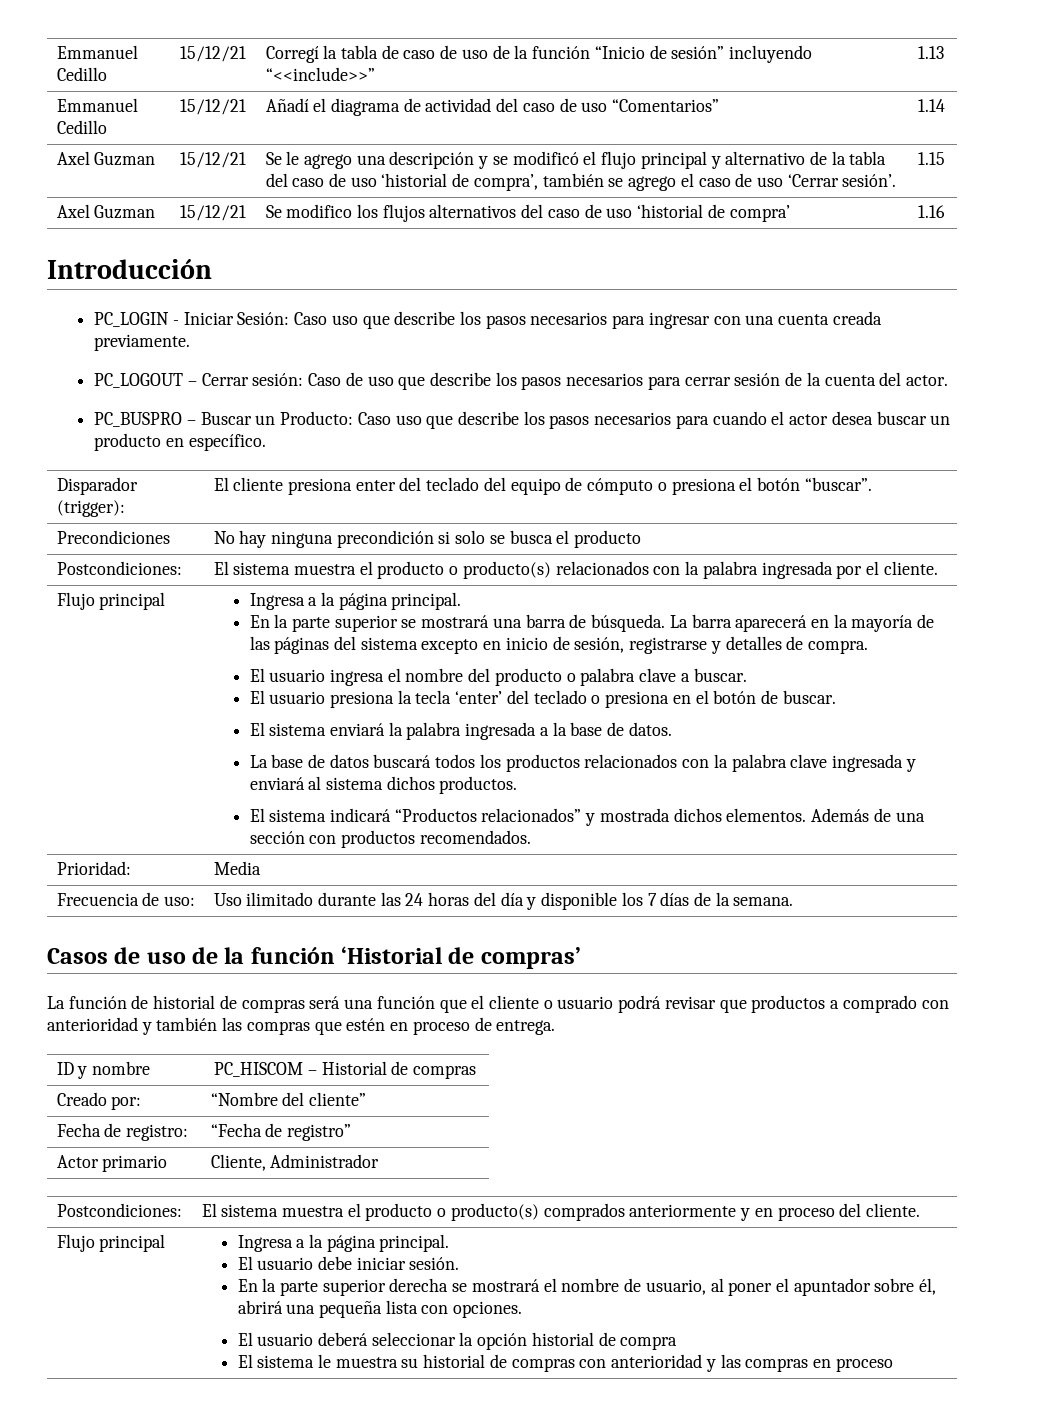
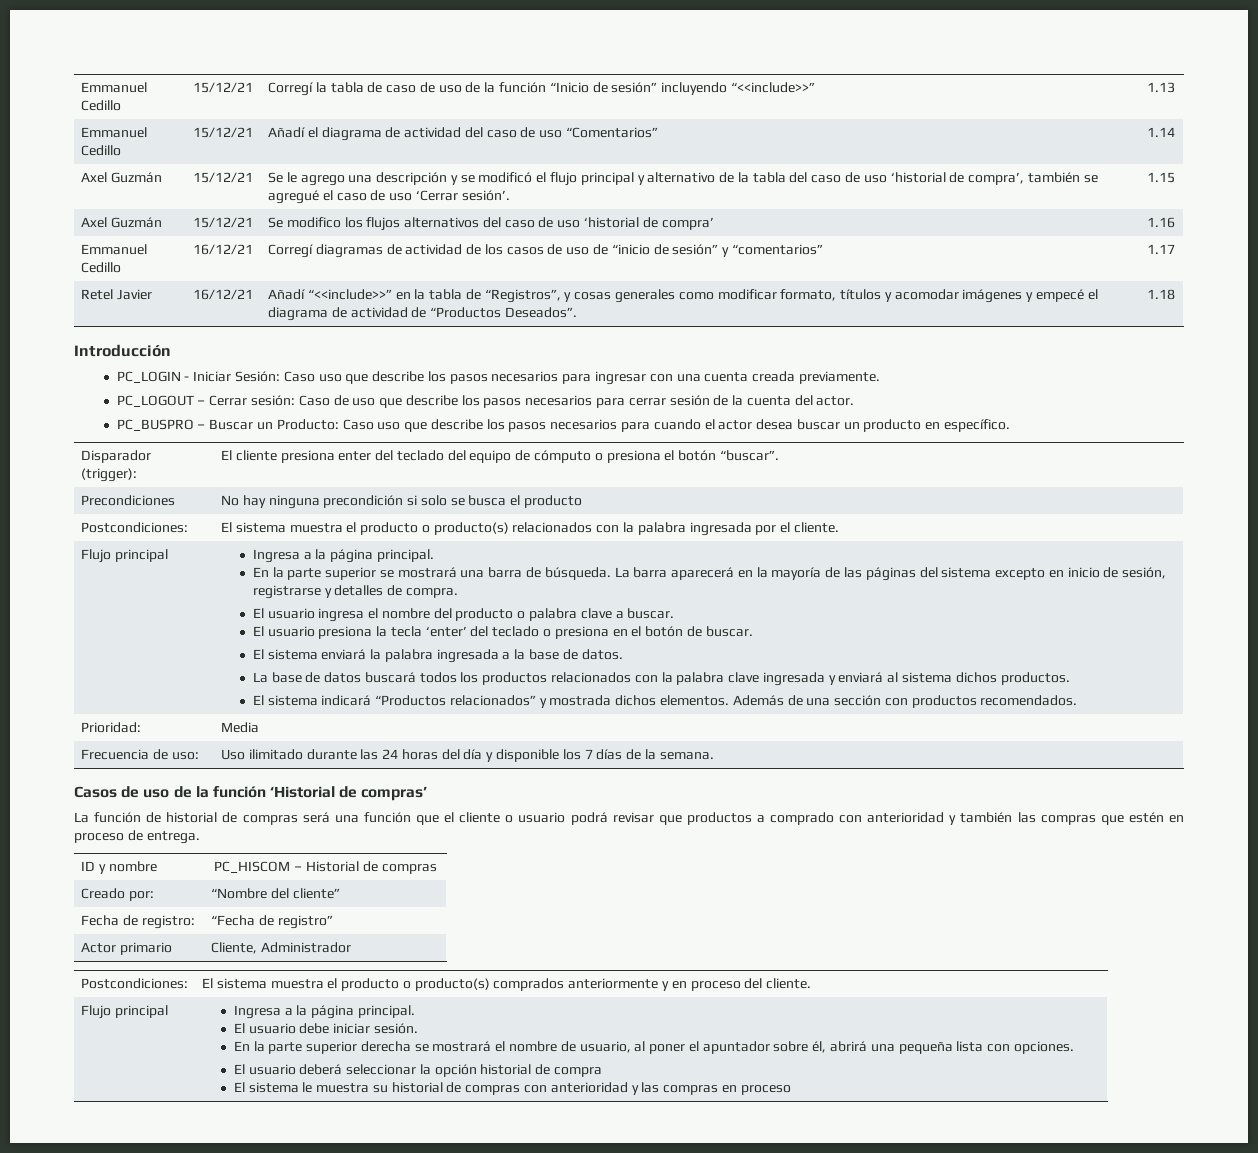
[94,152,156,166] Guzman -> [110,172,162,183] Guzmán
[628,176,677,191] agrego -> [267,190,319,204] agregué
[94,205,156,219] Guzman -> [110,217,162,228] Guzmán
(945, 211) none -> [80,244,147,255] [80,262,121,273] [192,244,253,255] [267,244,823,258] [1146,244,1175,254] [80,289,152,300] [192,289,253,300] [267,289,1098,303] [267,307,577,321] [1146,289,1175,300] // Emmanuel Cedillo | 16/12/21 | Corregí diagramas de actividad de los casos de uso de “inicio de sesión” y “comentarios” | 1.17 // Retel Javier | 16/12/21 | Añadí “<<include>>” en la tabla de “Registros”, y cosas generales como modificar formato, títulos y acomodar imágenes y empecé el diagrama de actividad de “Productos Deseados”. | 1.18

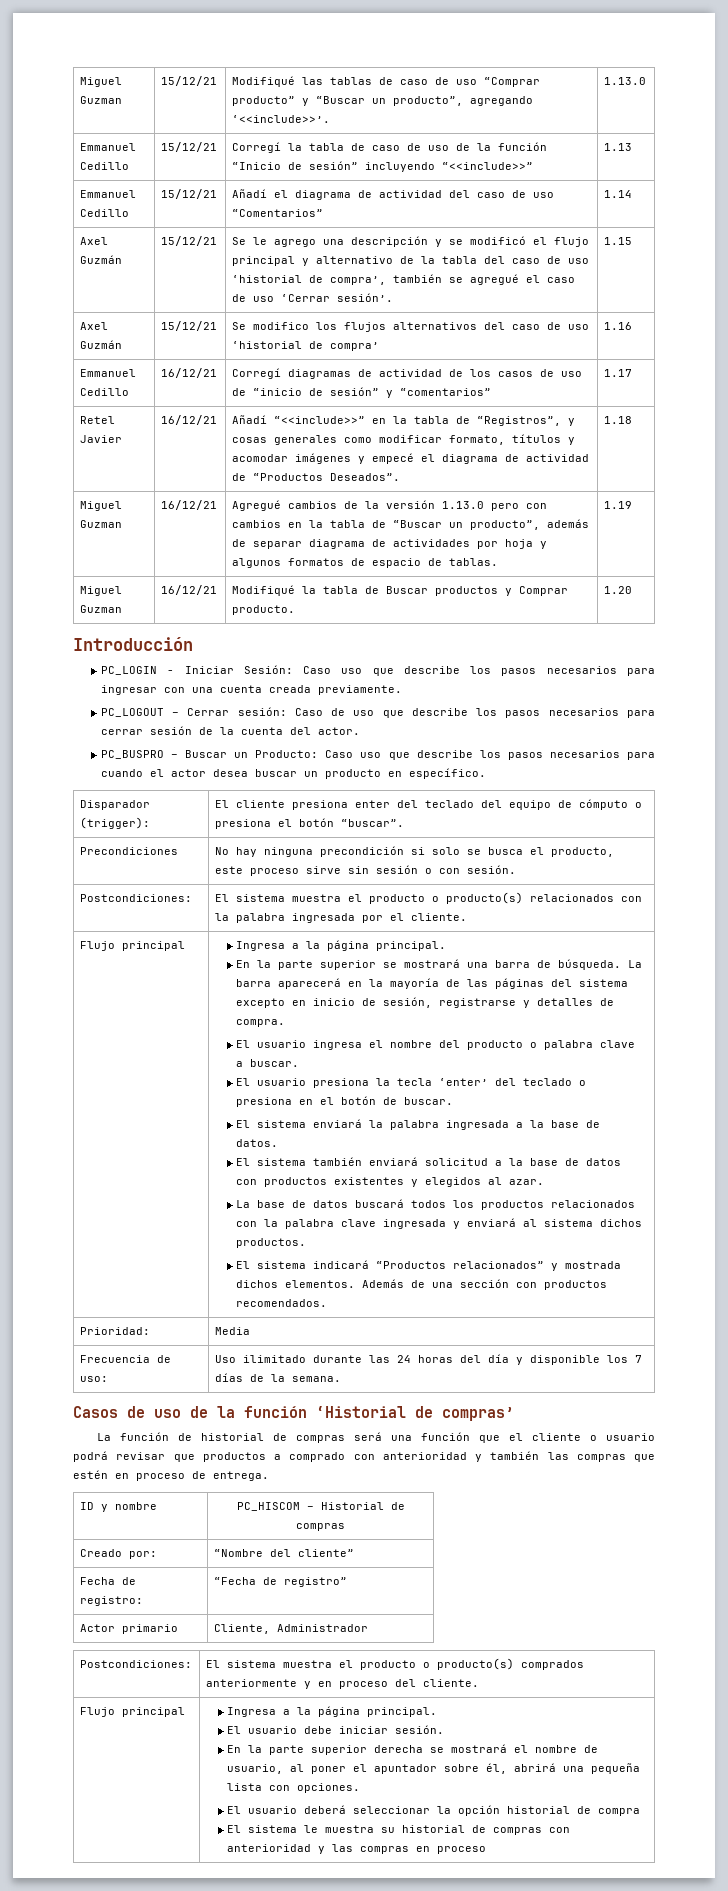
(80, 87) none -> [79,77,122,87] [79,96,122,104] [160,76,217,86] [231,76,540,87] [231,96,533,106] [231,115,330,123] [603,77,646,85] Miguel Guzman | 15/12/21 | Modifiqué las tablas de caso de uso “Comprar producto” y “Buscar un producto”, agregando ‘<<include>>’. | 1.13.0 //
(1175, 294) none -> [79,501,122,511] [79,520,122,528] [160,500,217,510] [231,500,547,511] [231,519,589,530] [231,539,547,549] [231,558,498,568] [603,501,632,509] [79,586,122,596] [79,605,122,613] [160,585,217,595] [231,585,568,596] [231,605,295,615] [603,586,632,594] // Miguel Guzman | 16/12/21 | Agregué cambios de la versión 1.13.0 pero con cambios en la tabla de “Buscar un producto”, además de separar diagrama de actividades por hoja y algunos formatos de espacio de tablas. | 1.19 // Miguel Guzman | 16/12/21 | Modifiqué la tabla de Buscar productos y Comprar producto. | 1.20
[524,495,583,508] producto -> [550,847,614,857] [214,865,516,876] producto, este proceso sirve sin sesión o con sesión.
(623, 654) none -> [236,1157,622,1166] [236,1177,545,1187] // El sistema también enviará solicitud a la base de datos con productos existentes y elegidos al azar.

